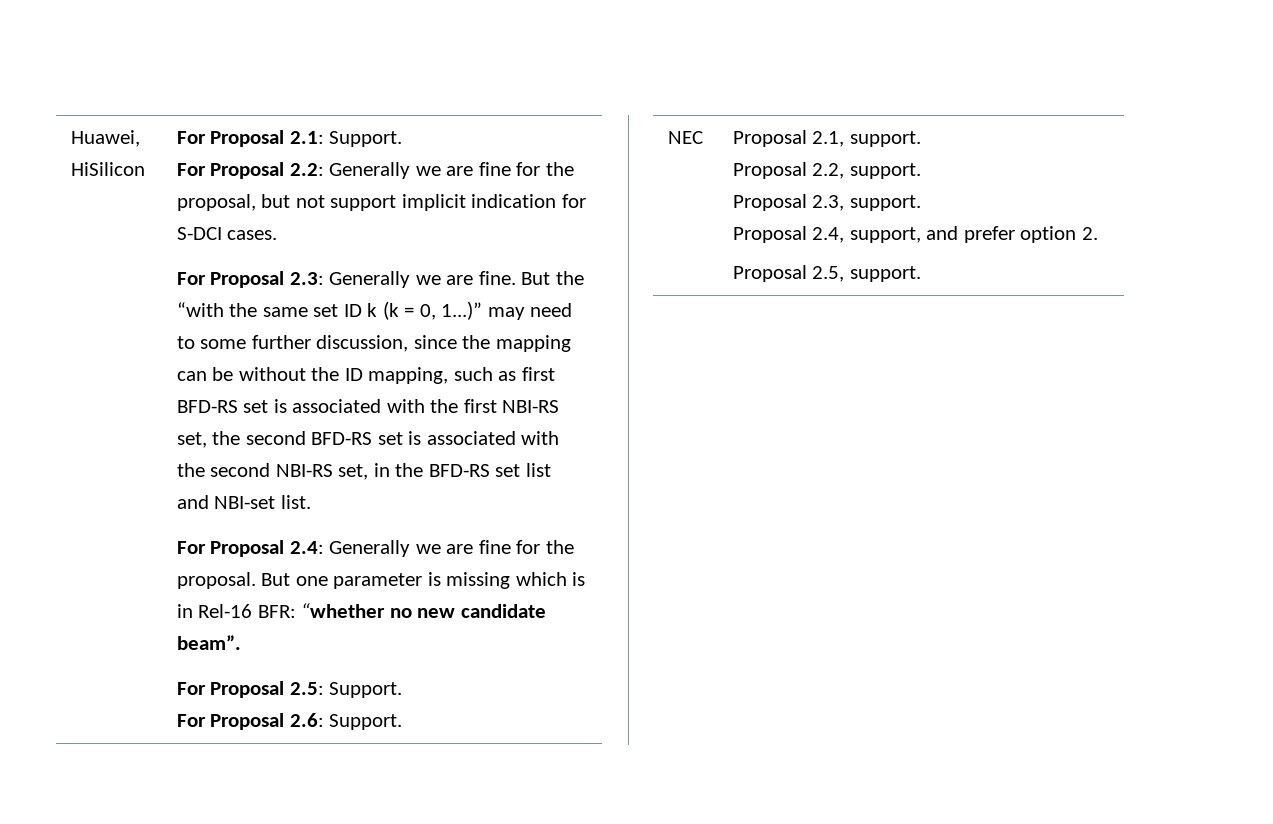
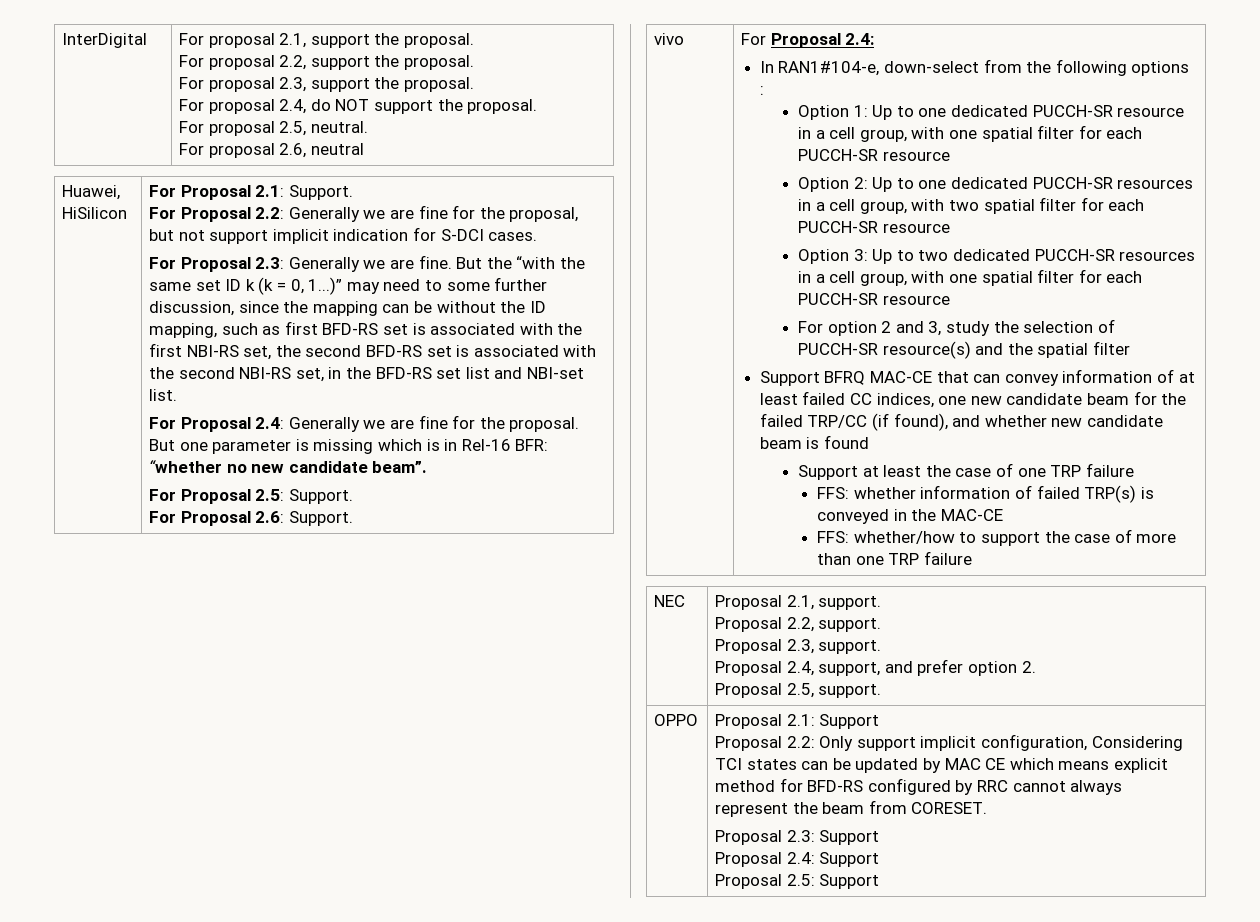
(70, 138) none -> [62,33,148,48] [179,33,475,48] [179,55,475,70] [179,77,475,92] [179,99,538,114] [179,121,368,136] [179,143,364,158] InterDigital | For proposal 2.1, support the proposal. // For proposal 2.2, support the proposal. // For proposal 2.3, support the proposal. // For proposal 2.4, do NOT support the proposal. // For proposal 2.5, neutral. // For proposal 2.6, neutral //
(403, 722) none -> [654,33,685,45] [741,33,875,48] [759,59,1190,76] [759,86,764,95] [798,105,1185,120] [798,125,1143,142] [798,149,950,161] [798,177,1194,192] [798,197,1145,214] [798,221,950,233] [798,249,1196,264] [798,269,1143,286] [798,293,950,305] [798,319,1115,336] [798,341,1131,359] [759,369,1195,386] [759,391,1187,408] [759,413,1163,431] [759,435,869,449] [798,463,1134,480] [817,485,1154,503] [817,509,1004,524] [817,529,1177,546] [817,551,973,565] // vivo | For Proposal 2.4: // In RAN1#104-e, down-select from the following options : // Option 1: Up to one dedicated PUCCH-SR resource in a cell group, with one spatial filter for each PUCCH-SR resource // Option 2: Up to one dedicated PUCCH-SR resources in a cell group, with two spatial filter for each PUCCH-SR resource // Option 3: Up to two dedicated PUCCH-SR resources in a cell group, with one spatial filter for each PUCCH-SR resource // For option 2 and 3, study the selection of PUCCH-SR resource(s) and the spatial filter // Support BFRQ MAC-CE that can convey information of at least failed CC indices, one new candidate beam for the failed TRP/CC (if found), and whether new candidate beam is found // Support at least the case of one TRP failure // FFS: whether information of failed TRP(s) is conveyed in the MAC-CE // FFS: whether/how to support the case of more than one TRP failure
(921, 274) none -> [654,714,699,726] [715,714,880,729] [715,734,1183,751] [715,758,1169,773] [715,778,1123,795] [715,800,988,817] [715,830,880,845] [715,852,880,867] [715,874,880,889] // OPPO | Proposal 2.1: Support // Proposal 2.2: Only support implicit configuration, Considering TCI states can be updated by MAC CE which means explicit method for BFD-RS configured by RRC cannot always represent the beam from CORESET. // Proposal 2.3: Support // Proposal 2.4: Support // Proposal 2.5: Support

